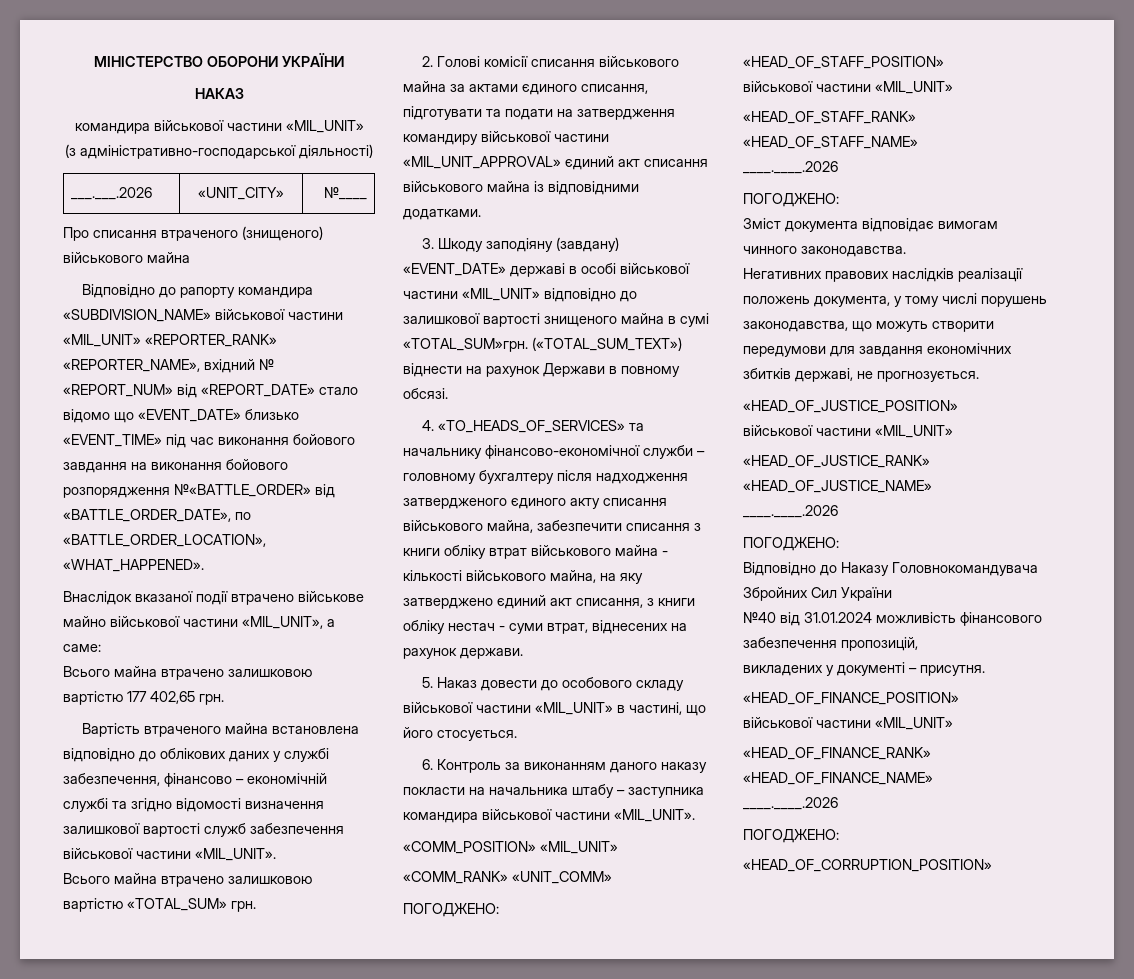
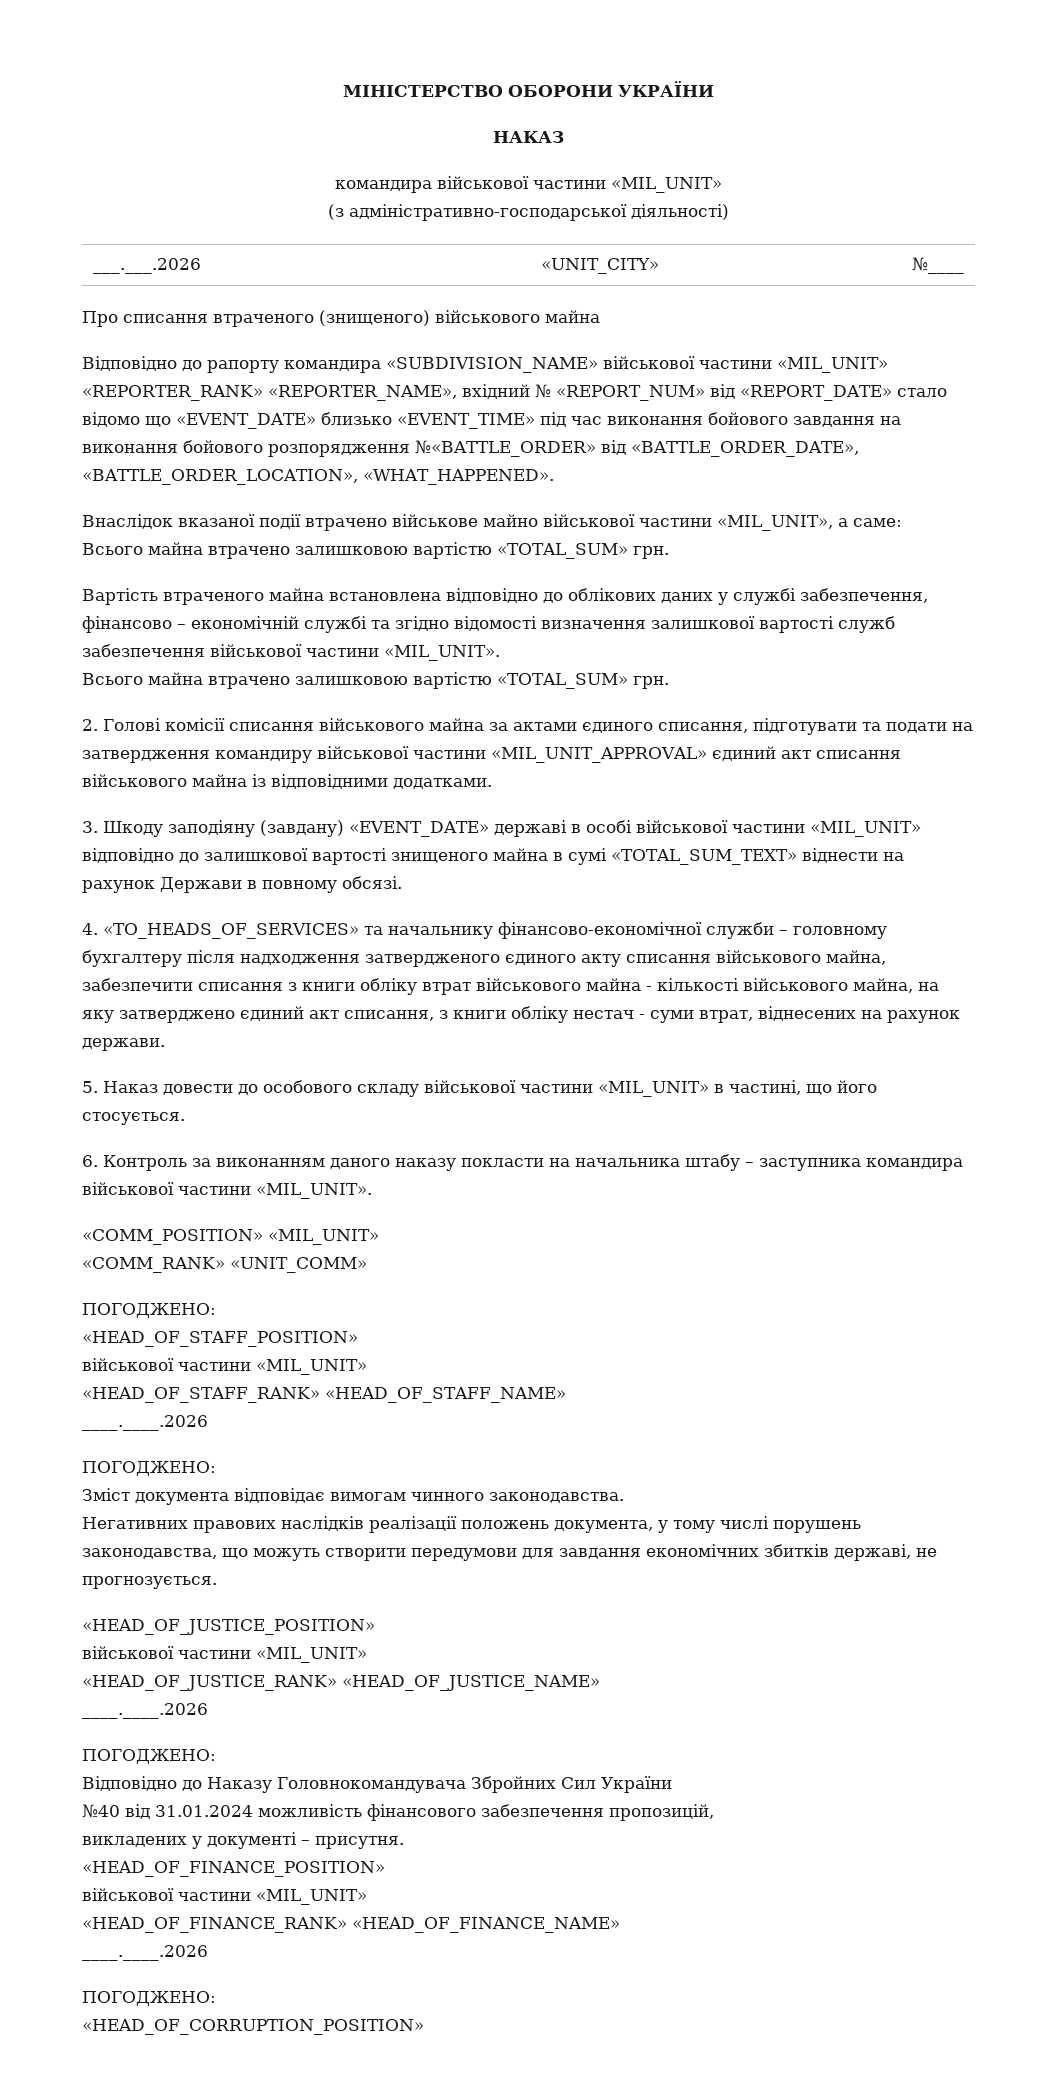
[235,512,251,520] по -> (859, 449) none
[127,691,195,704] 177 402,65 -> [497,543,628,559] «TOTAL_SUM»
[403,337,682,352] «TOTAL_SUM»грн. («TOTAL_SUM_TEXT») -> [611,849,797,865] «TOTAL_SUM_TEXT»

